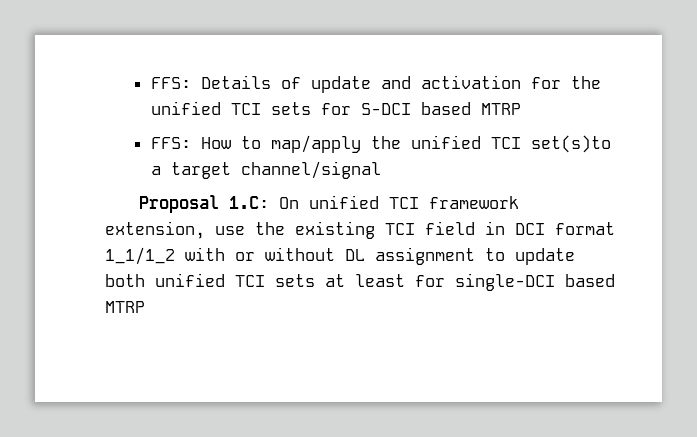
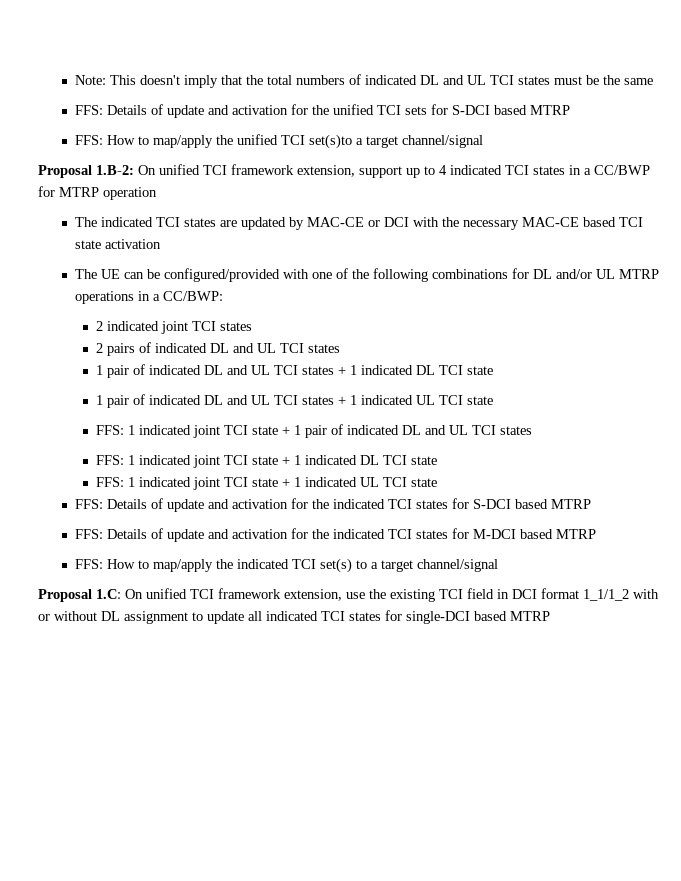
(150, 83) none -> [75,74,654,88] Note: This doesn't imply that the total numbers of indicated DL and UL TCI states must be the same //
(381, 170) none -> [38,164,650,178] [38,186,157,200] [75,217,644,230] [75,239,162,249] [75,268,660,282] [75,291,224,304] [96,321,253,334] [96,342,341,356] [96,364,494,378] [96,394,494,408] [96,424,533,438] [96,455,438,468] [96,477,438,490] [75,498,592,512] [75,528,597,542] [75,558,499,573] // Proposal 1.B-2: On unified TCI framework extension, support up to 4 indicated TCI states in a CC/BWP for MTRP operation // The indicated TCI states are updated by MAC-CE or DCI with the necessary MAC-CE based TCI state activation // The UE can be configured/provided with one of the following combinations for DL and/or UL MTRP operations in a CC/BWP: // 2 indicated joint TCI states // 2 pairs of indicated DL and UL TCI states // 1 pair of indicated DL and UL TCI states + 1 indicated DL TCI state // 1 pair of indicated DL and UL TCI states + 1 indicated UL TCI state // FFS: 1 indicated joint TCI state + 1 pair of indicated DL and UL TCI states // FFS: 1 indicated joint TCI state + 1 indicated DL TCI state // FFS: 1 indicated joint TCI state + 1 indicated UL TCI state // FFS: Details of update and activation for the indicated TCI states for S-DCI based MTRP // FFS: Details of update and activation for the indicated TCI states for M-DCI based MTRP // FFS: How to map/apply the indicated TCI set(s) to a target channel/signal
[105,273,405,287] both unified TCI sets at least -> [248,611,381,621] all indicated TCI states

